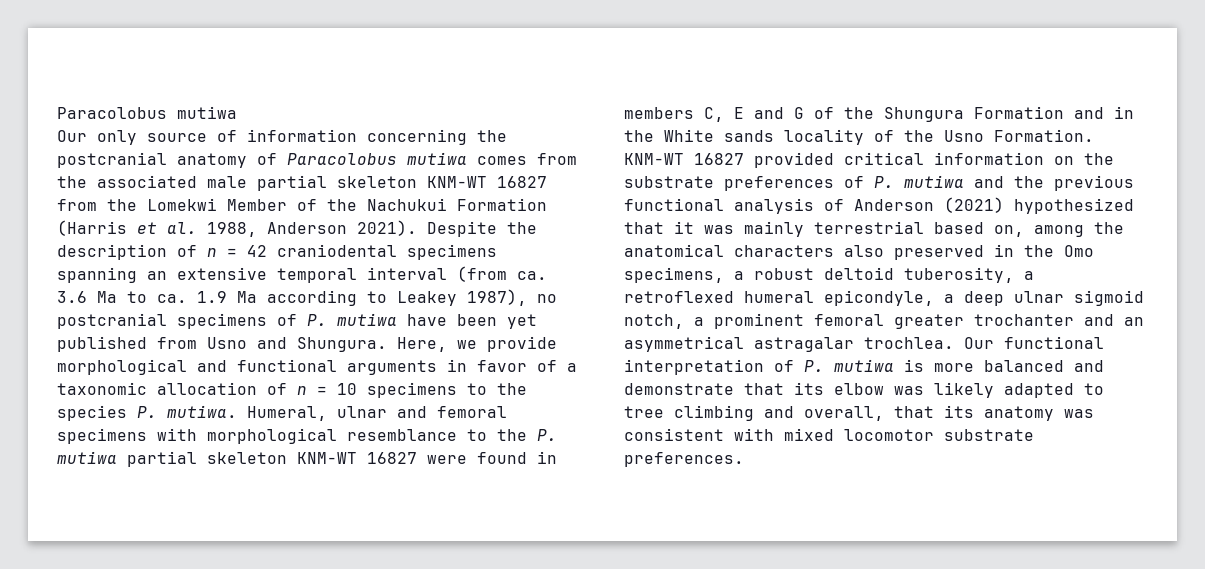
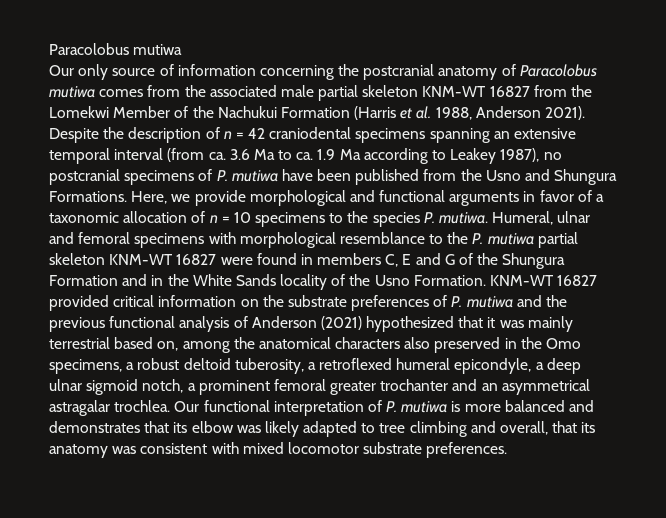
[507,314,537,329] yet -> (352, 175) none
(197, 343) none -> [460,169,482,181] the
[297,337,387,352] Shungura. -> [554,169,618,185] [49,191,127,202] Shungura Formations.
[724,130,774,142] sands -> [235,274,276,286] Sands
[624,383,734,395] demonstrate -> [49,421,140,433] demonstrates

